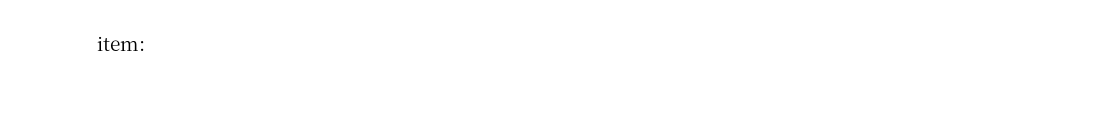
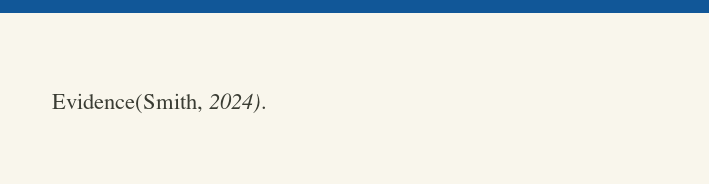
[97,36,145,51] item: -> [52,93,268,114] Evidence(Smith, 2024).

